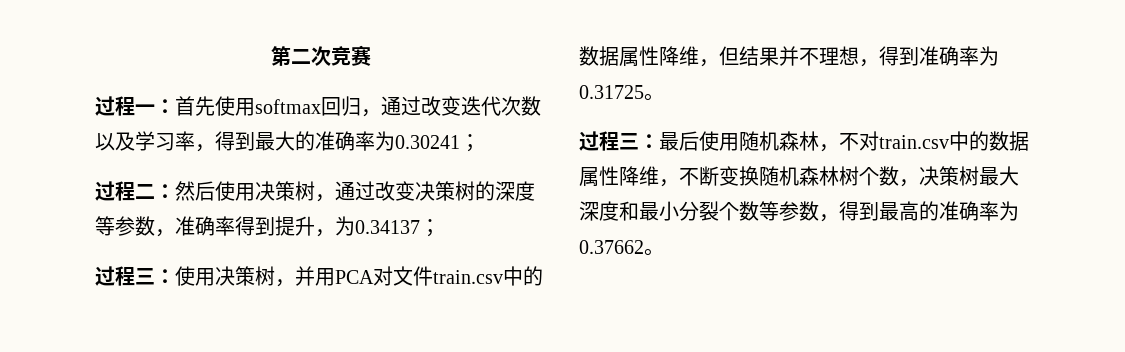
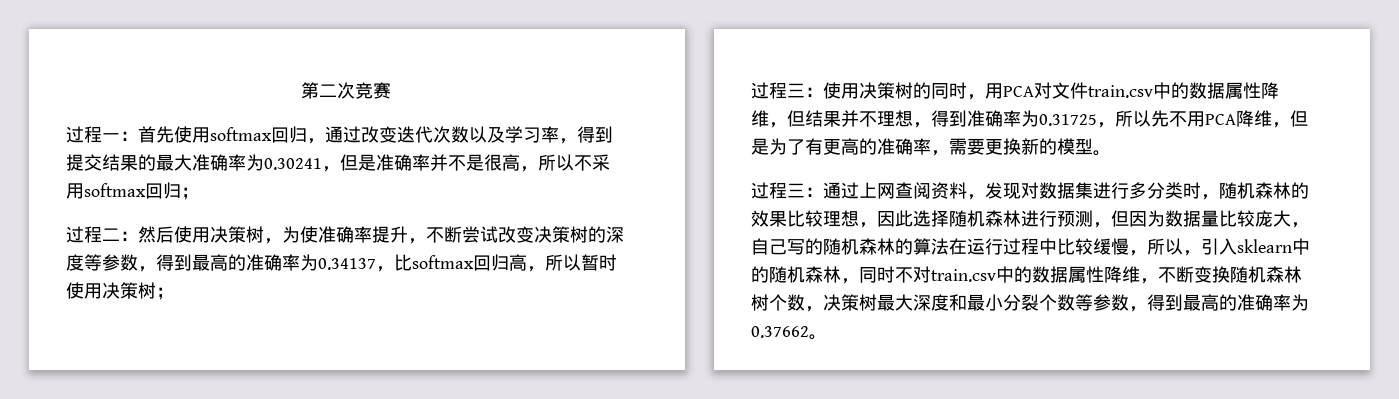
[255,131,460,151] 最大的准确率为0.30241 -> [66,154,610,172] [66,182,181,199] 提交结果的最大准确率为0.30241，但是准确率并不是很高，所以不采用softmax回归
[335,181,375,201] 通过 -> [282,226,498,244] 为使准确率提升，不断尝试
[175,216,420,237] 准确率得到提升，为0.34137 -> [156,254,617,272] [66,282,156,299] 得到最高的准确率为0.34137，比softmax回归高，所以暂时使用决策树
[275,266,315,287] ，并 -> [913,82,985,100] 的同时，
[644,93,664,101] [579,131,739,151] 。 // 过程三：最后使用 -> [1097,110,1308,128] [751,138,1111,156] [751,182,1309,200] [751,210,1309,228] [751,238,1310,256] [751,266,769,283] ，所以先不用PCA降维，但是为了有更高的准确率，需要更换新的模型。 // 过程三：通过上网查阅资料，发现对数据集进行多分类时，随机森林的效果比较理想，因此选择随机森林进行预测，但因为数据量比较庞大，自己写的随机森林的算法在运行过程中比较缓慢，所以，引入sklearn中的
(839, 148) none -> [859,266,895,283] 同时

